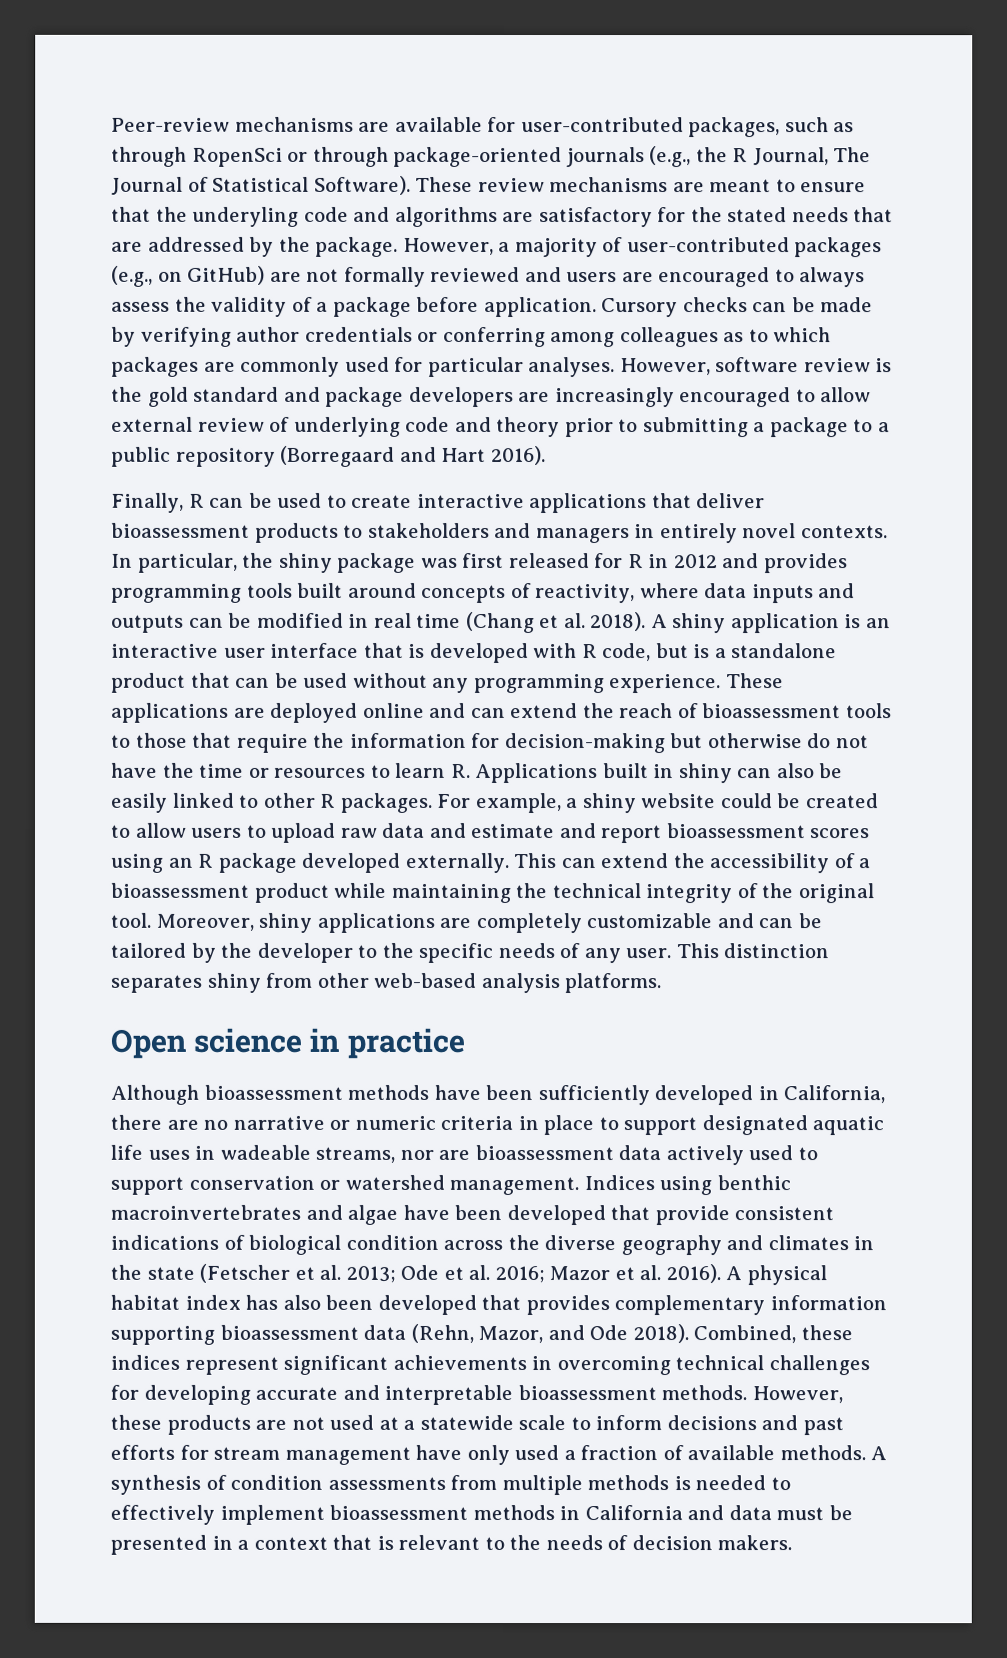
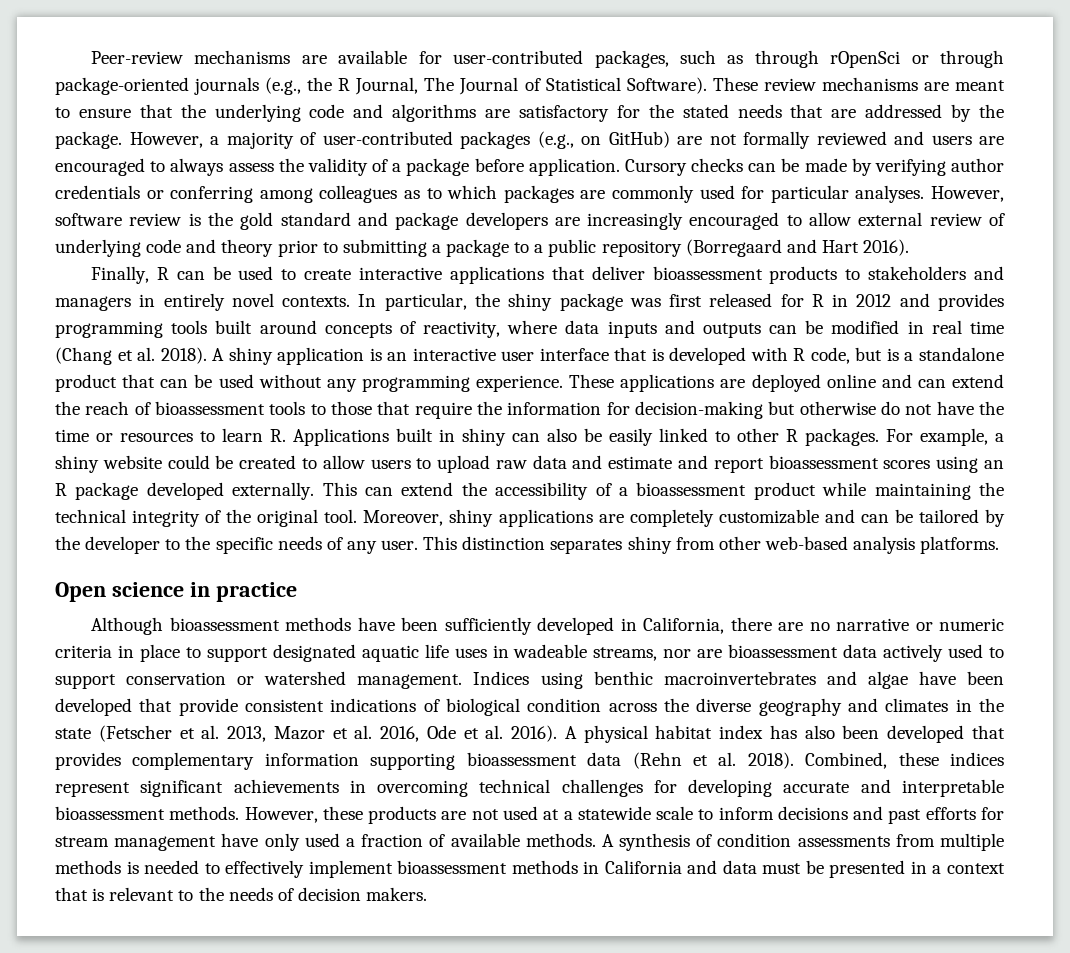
[191,147,283,167] RopenSci -> [830,51,901,68] rOpenSci
[192,206,300,227] underyling -> [214,104,301,122] underlying
[345,1264,611,1284] 2013; Ode et al. 2016; Mazor -> [227,725,456,742] 2013, Mazor et al. 2016, Ode
[410,1323,629,1344] (Rehn, Mazor, and Ode -> [632,752,737,769] (Rehn et al.

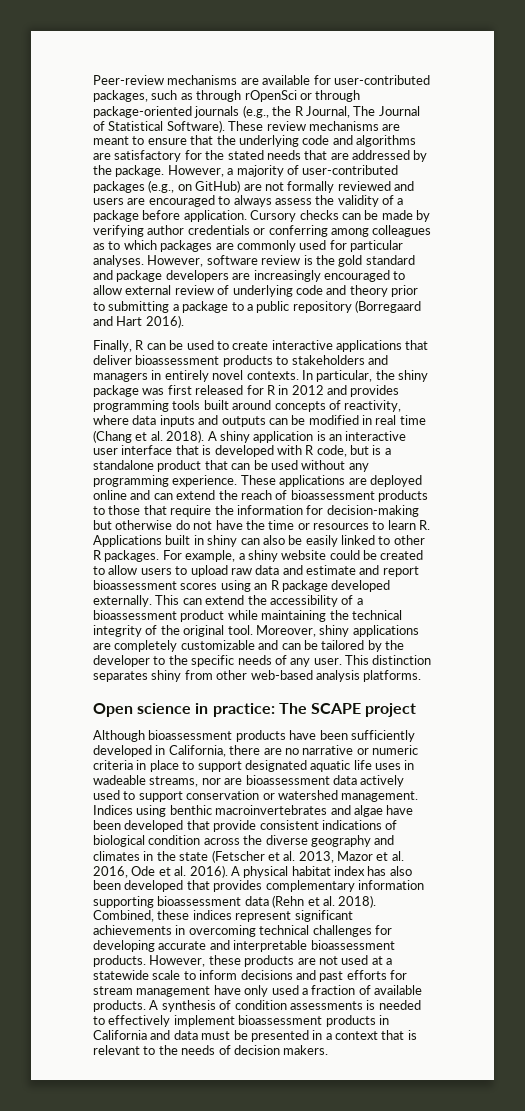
[269,401,306,415] tools -> [378,490,428,502] products
[215,582,297,602] practice -> [212,703,417,717] practice: The SCAPE project
[284,617,351,631] methods -> [235,730,286,742] products
[169,806,240,820] methods. -> [93,955,146,967] products.
[525,833,596,847] methods. -> [93,1000,146,1012] products.
[895,833,1004,851] [55,860,121,874] from multiple methods -> (363, 1005) none
[511,860,578,874] methods -> [325,1015,376,1027] products

